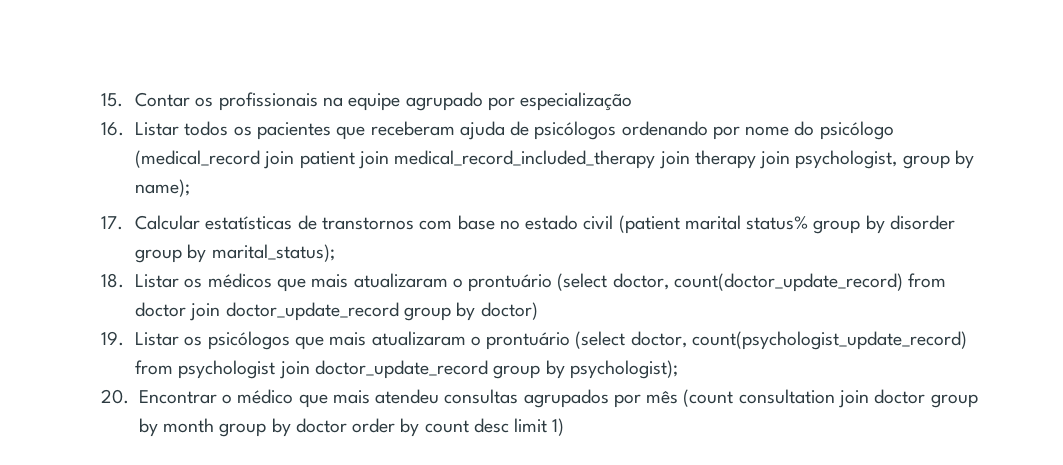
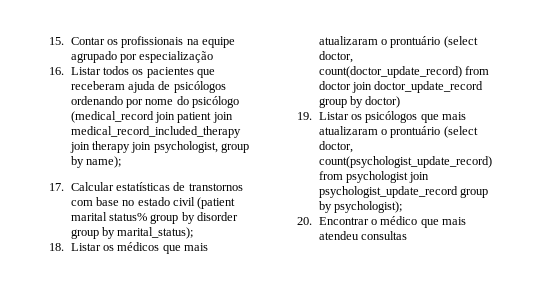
[314,360,488,379] doctor_update_record -> [318,186,458,198] psychologist_update_record
[523,389,978,408] [138,418,565,437] agrupados por mês (count consultation join doctor group by month group by doctor order by count desc limit 1) -> (407, 235) none

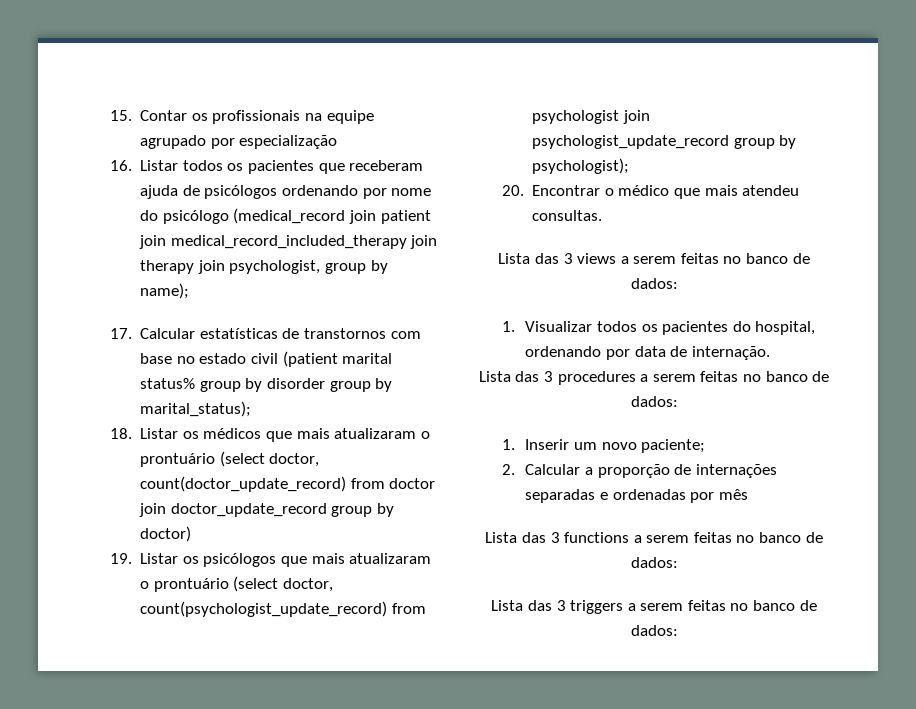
[360,231,407,240] consultas -> [532,210,603,221] [498,253,810,264] [630,278,678,289] [501,321,816,335] [525,346,770,360] [478,371,830,385] [630,396,678,407] [501,439,706,453] [501,464,777,478] [525,489,748,503] [485,532,823,543] [630,557,678,568] [491,600,817,614] [630,625,678,636] consultas. // Lista das 3 views a serem feitas no banco de dados: // 1. Visualizar todos os pacientes do hospital, ordenando por data de internação. // Lista das 3 procedures a serem feitas no banco de dados: // 1. Inserir um novo paciente; // 2. Calcular a proporção de internações separadas e ordenadas por mês // Lista das 3 functions a serem feitas no banco de dados: // Lista das 3 triggers a serem feitas no banco de dados:

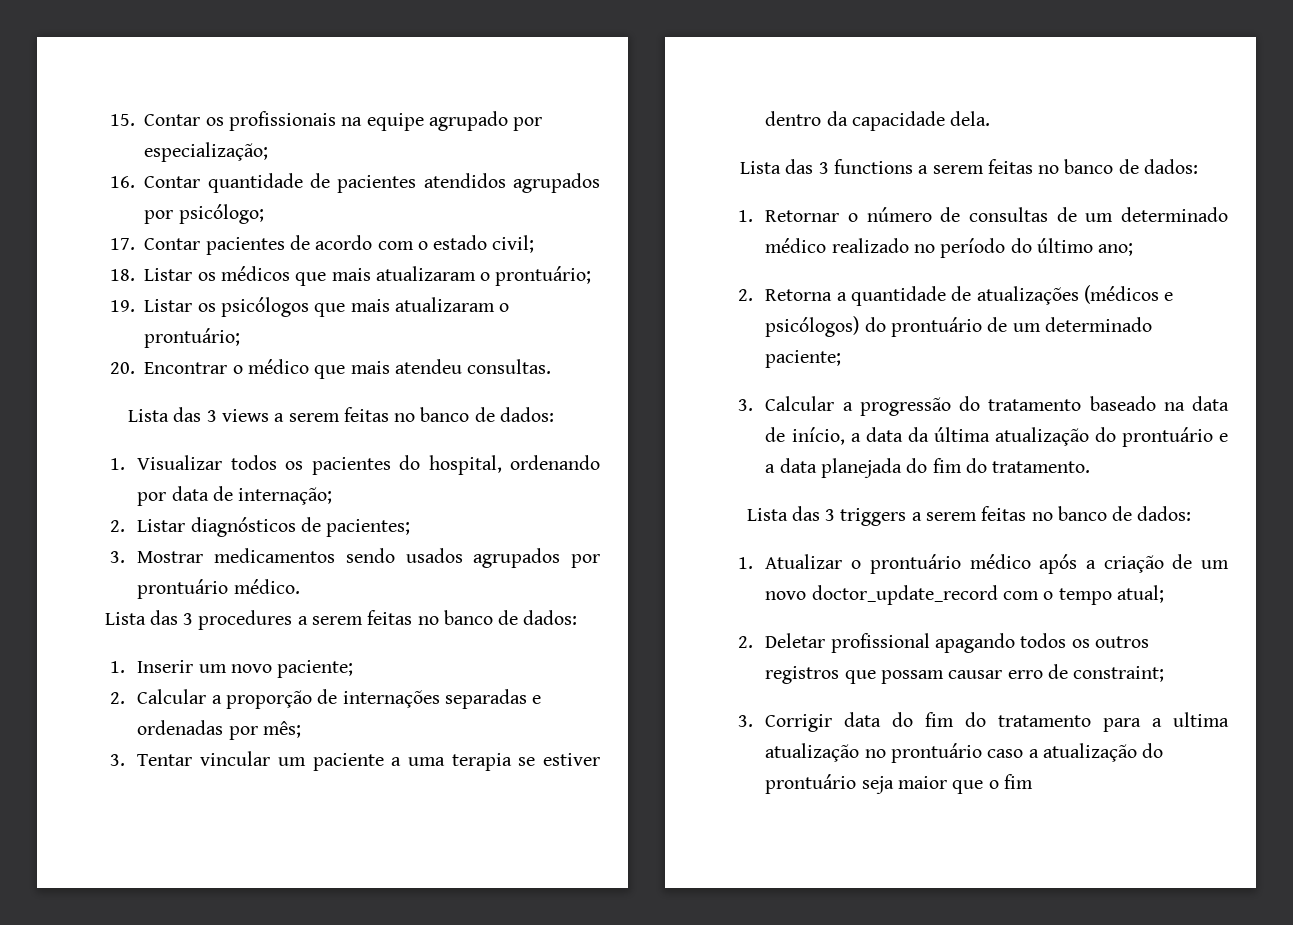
[239,135,338,149] especialização -> [144,142,269,162] especialização;
[140,160,424,174] [140,185,432,199] [140,208,431,224] [139,235,438,249] [140,260,388,274] [140,283,190,299] [109,328,421,339] [140,351,393,367] [140,378,393,392] [140,401,252,417] Listar todos os pacientes que receberam ajuda de psicólogos ordenando por nome do psicólogo (medical_record join patient join medical_record_included_therapy join therapy join psychologist, group by name); // 17. Calcular estatísticas de transtornos com base no estado civil (patient marital status% group by disorder group by marital_status); -> [144,173,600,193] [144,204,264,224] [109,235,535,255] Contar quantidade de pacientes atendidos agrupados por psicólogo; // 17. Contar pacientes de acordo com o estado civil;
[140,451,320,467] [140,476,436,492] [139,503,394,517] [140,526,192,542] prontuário (select doctor, count(doctor_update_record) from doctor join doctor_update_record group by doctor) -> [495,266,592,286] prontuário;
[153,576,333,592] [140,601,426,617] [532,110,650,124] [532,135,797,149] [532,158,630,174] prontuário (select doctor, count(psychologist_update_record) from psychologist join psychologist_update_record group by psychologist); -> [144,328,241,348] prontuário;
[691,346,770,360] internação. -> [238,487,333,505] [109,517,411,537] [109,548,600,568] [137,579,300,599] internação; // 2. Listar diagnósticos de pacientes; // 3. Mostrar medicamentos sendo usados agrupados por prontuário médico.
[718,489,748,500] mês -> [262,721,301,738] [109,751,600,771] [765,111,991,131] mês; // 3. Tentar vincular um paciente a uma terapia se estiver dentro da capacidade dela.
(678, 562) none -> [737,207,1228,222] [765,238,1134,258] [737,285,1174,306] [765,316,1152,337] [765,350,842,368] [737,396,1229,416] [765,427,1228,447] [765,458,1091,478] // 1. Retornar o número de consultas de um determinado médico realizado no período do último ano; // 2. Retorna a quantidade de atualizações (médicos e psicólogos) do prontuário de um determinado paciente; // 3. Calcular a progressão do tratamento baseado na data de início, a data da última atualização do prontuário e a data planejada do fim do tratamento.
(678, 630) none -> [737,554,1229,574] [765,585,1164,605] [737,633,1149,653] [765,664,1165,684] [737,712,1229,732] [765,743,1164,763] [765,774,1033,794] // 1. Atualizar o prontuário médico após a criação de um novo doctor_update_record com o tempo atual; // 2. Deletar profissional apagando todos os outros registros que possam causar erro de constraint; // 3. Corrigir data do fim do tratamento para a ultima atualização no prontuário caso a atualização do prontuário seja maior que o fim

